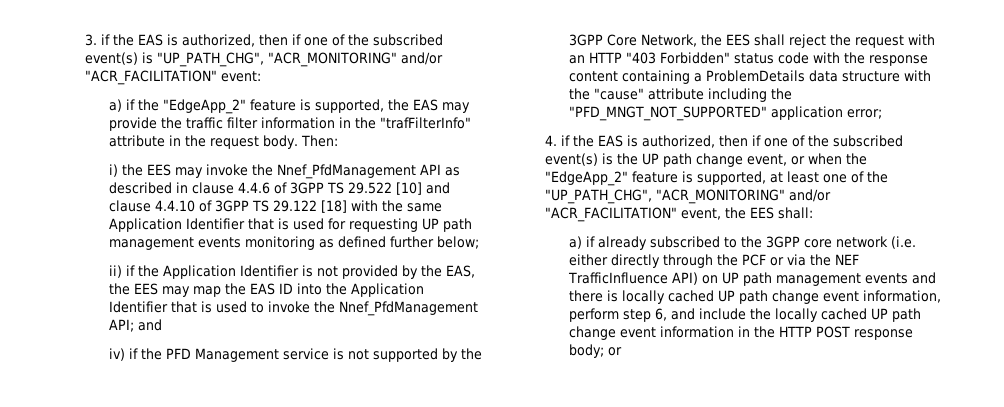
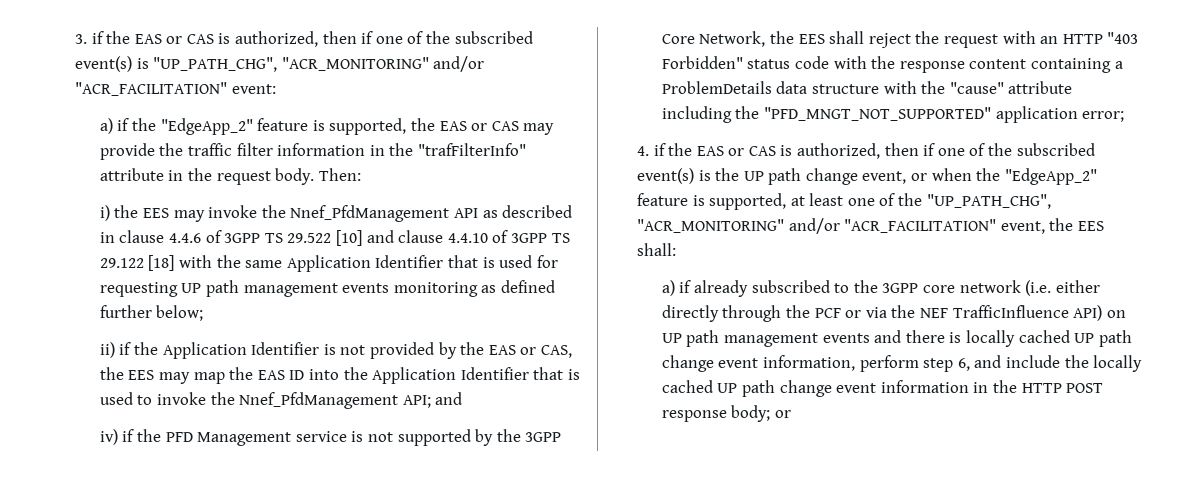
(163, 40) none -> [166,34,214,44] or CAS
(439, 105) none -> [471,121,519,131] or CAS
[446,265,476,278] EAS, -> [488,345,572,358] EAS or CAS,
(623, 141) none -> [728,146,776,156] or CAS

